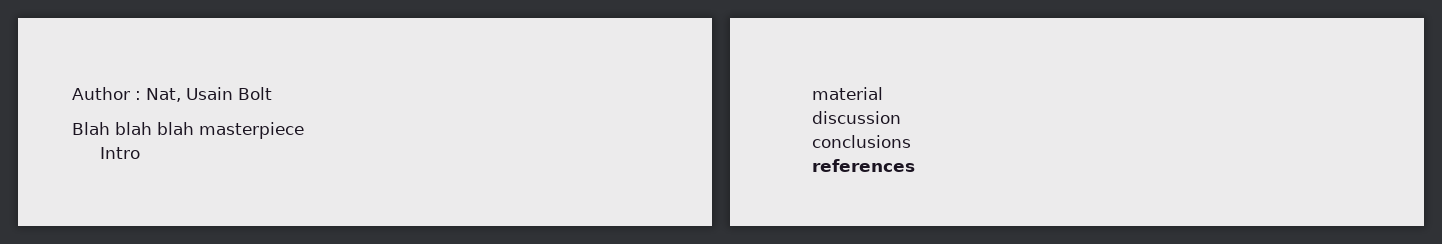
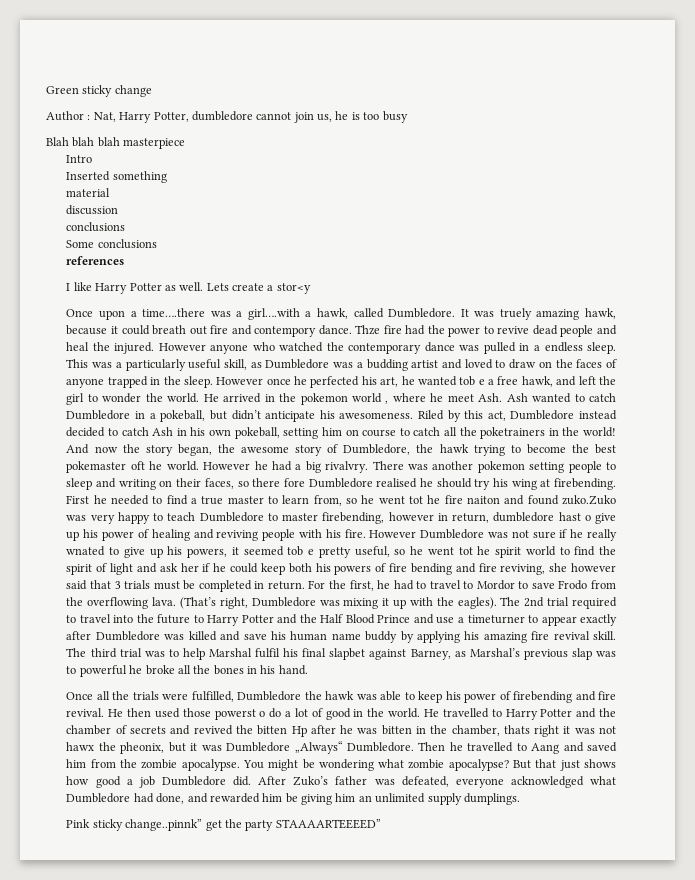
[72,87,272,102] Author : Nat, Usain Bolt -> [46,85,152,97] [46,111,408,123] Green sticky change // Author : Nat, Harry Potter, dumbledore cannot join us, he is too busy
(140, 153) none -> [66,171,167,183] // Inserted something
(911, 141) none -> [66,239,157,249] // Some conclusions
(915, 165) none -> [66,282,311,294] [66,308,616,320] [66,325,617,337] [66,342,617,354] [66,359,618,371] [66,376,617,388] [66,393,616,405] [66,410,617,422] [66,427,616,439] [66,444,617,456] [66,461,616,473] [66,478,616,490] [66,495,616,506] [66,512,617,524] [66,529,617,541] [66,546,616,558] [66,563,616,575] [66,580,616,592] [66,597,618,609] [66,614,618,626] [66,631,617,643] [66,648,616,660] [66,665,308,677] [66,691,616,703] [66,708,616,720] [66,725,617,737] [66,741,617,754] [66,759,616,771] [66,776,616,788] [66,793,520,805] [66,819,381,831] // I like Harry Potter as well. Lets create a stor<y // Once upon a time….there was a girl….with a hawk, called Dumbledore. It was truely amazing hawk, because it could breath out fire and contempory dance. Thze fire had the power to revive dead people and heal the injured. However anyone who watched the contemporary dance was pulled in a endless sleep. This was a particularly useful skill, as Dumbledore was a budding artist and loved to draw on the faces of anyone trapped in the sleep. However once he perfected his art, he wanted tob e a free hawk, and left the girl to wonder the world. He arrived in the pokemon world , where he meet Ash. Ash wanted to catch Dumbledore in a pokeball, but didn’t anticipate his awesomeness. Riled by this act, Dumbledore instead decided to catch Ash in his own pokeball, setting him on course to catch all the poketrainers in the world! And now the story began, the awesome story of Dumbledore, the hawk trying to become the best pokemaster oft he world. However he had a big rivalvry. There was another pokemon setting people to sleep and writing on their faces, so there fore Dumbledore realised he should try his wing at firebending. First he needed to find a true master to learn from, so he went tot he fire naiton and found zuko.Zuko was very happy to teach Dumbledore to master firebending, however in return, dumbledore hast o give up his power of healing and reviving people with his fire. However Dumbledore was not sure if he really wnated to give up his powers, it seemed tob e pretty useful, so he went tot he spirit world to find the spirit of light and ask her if he could keep both his powers of fire bending and fire reviving, she however said that 3 trials must be completed in return. For the first, he had to travel to Mordor to save Frodo from the overflowing lava. (That’s right, Dumbledore was mixing it up with the eagles). The 2nd trial required to travel into the future to Harry Potter and the Half Blood Prince and use a timeturner to appear exactly after Dumbledore was killed and save his human name buddy by applying his amazing fire revival skill. The third trial was to help Marshal fulfil his final slapbet against Barney, as Marshal’s previous slap was to powerful he broke all the bones in his hand. // Once all the trials were fulfilled, Dumbledore the hawk was able to keep his power of firebending and fire revival. He then used those powerst o do a lot of good in the world. He travelled to Harry Potter and the chamber of secrets and revived the bitten Hp after he was bitten in the chamber, thats right it was not hawx the pheonix, but it was Dumbledore „Always“ Dumbledore. Then he travelled to Aang and saved him from the zombie apocalypse. You might be wondering what zombie apocalypse? But that just shows how good a job Dumbledore did. After Zuko’s father was defeated, everyone acknowledged what Dumbledore had done, and rewarded him be giving him an unlimited supply dumplings. // Pink sticky change..pinnk” get the party STAAAARTEEEED”

